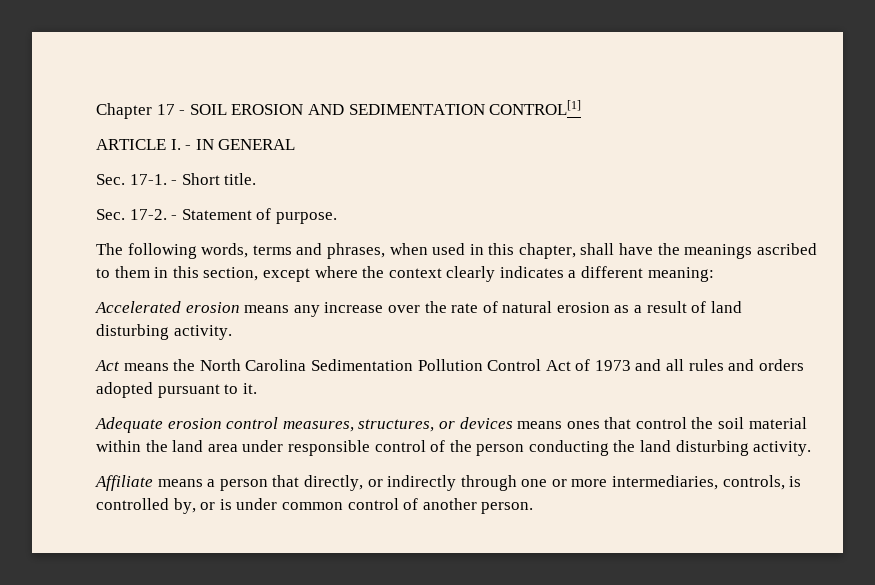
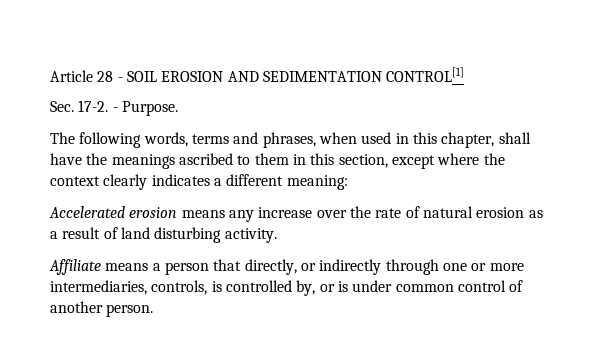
[96,103,175,119] Chapter 17 -> [50,70,114,82] Article 28
[96,139,296,150] [96,173,257,185] // ARTICLE I. - IN GENERAL // Sec. 17-1. - Short title. -> (465, 74) none
[181,208,337,224] Statement of purpose. -> [121,101,178,116] Purpose.
[95,359,804,371] [96,382,257,398] [95,417,807,433] [96,440,812,456] // Act means the North Carolina Sedimentation Pollution Control Act of 1973 and all rules and orders adopted pursuant to it. // Adequate erosion control measures, structures, or devices means ones that control the soil material within the land area under responsible control of the person conducting the land disturbing activity. -> (277, 235) none

